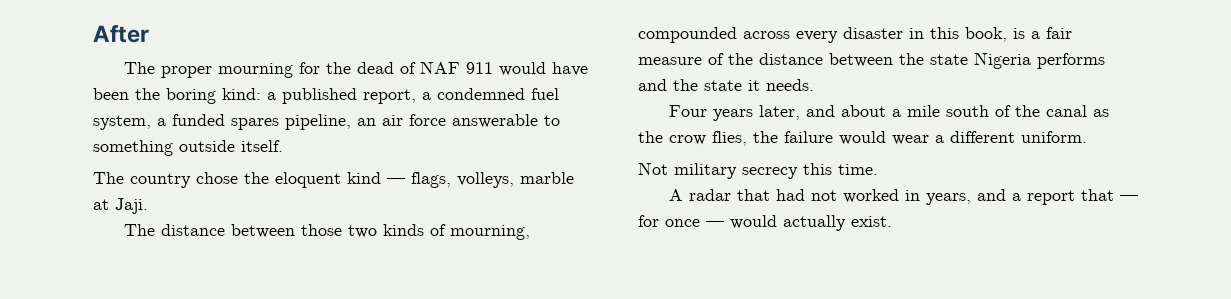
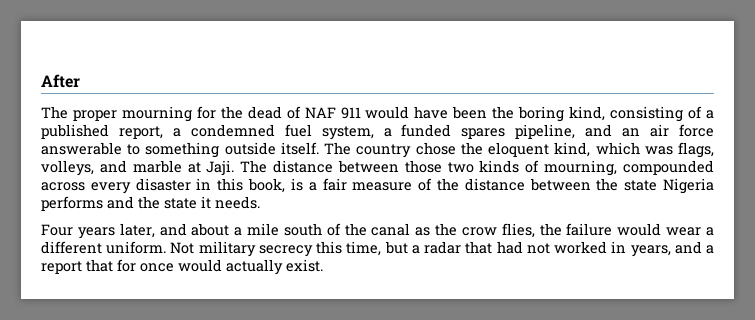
[222,88,261,100] kind: -> [569,106,703,122] kind, consisting of
(351, 122) none -> [585,124,613,137] and
(283, 146) // -> (319, 148) none
[347,172,405,184] kind — -> [554,142,673,157] kind, which was
(514, 180) none -> [99,160,127,173] and
(148, 206) // -> (235, 168) none
(1087, 137) // -> (167, 247) none
[838,164,878,175] [668,189,683,201] time. // A -> [346,241,420,256] time, but a
[1119,195,1138,201] — -> (113, 265) none
[706,221,724,227] — -> (174, 267) none

